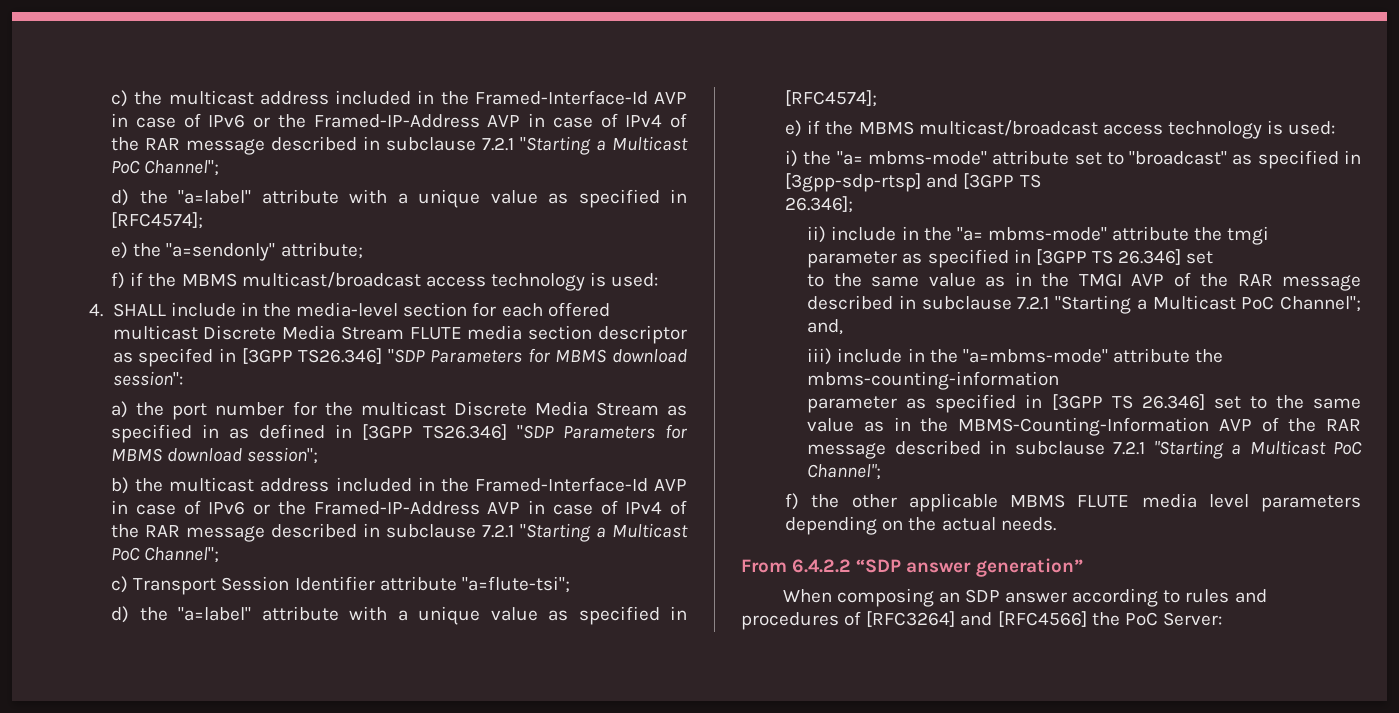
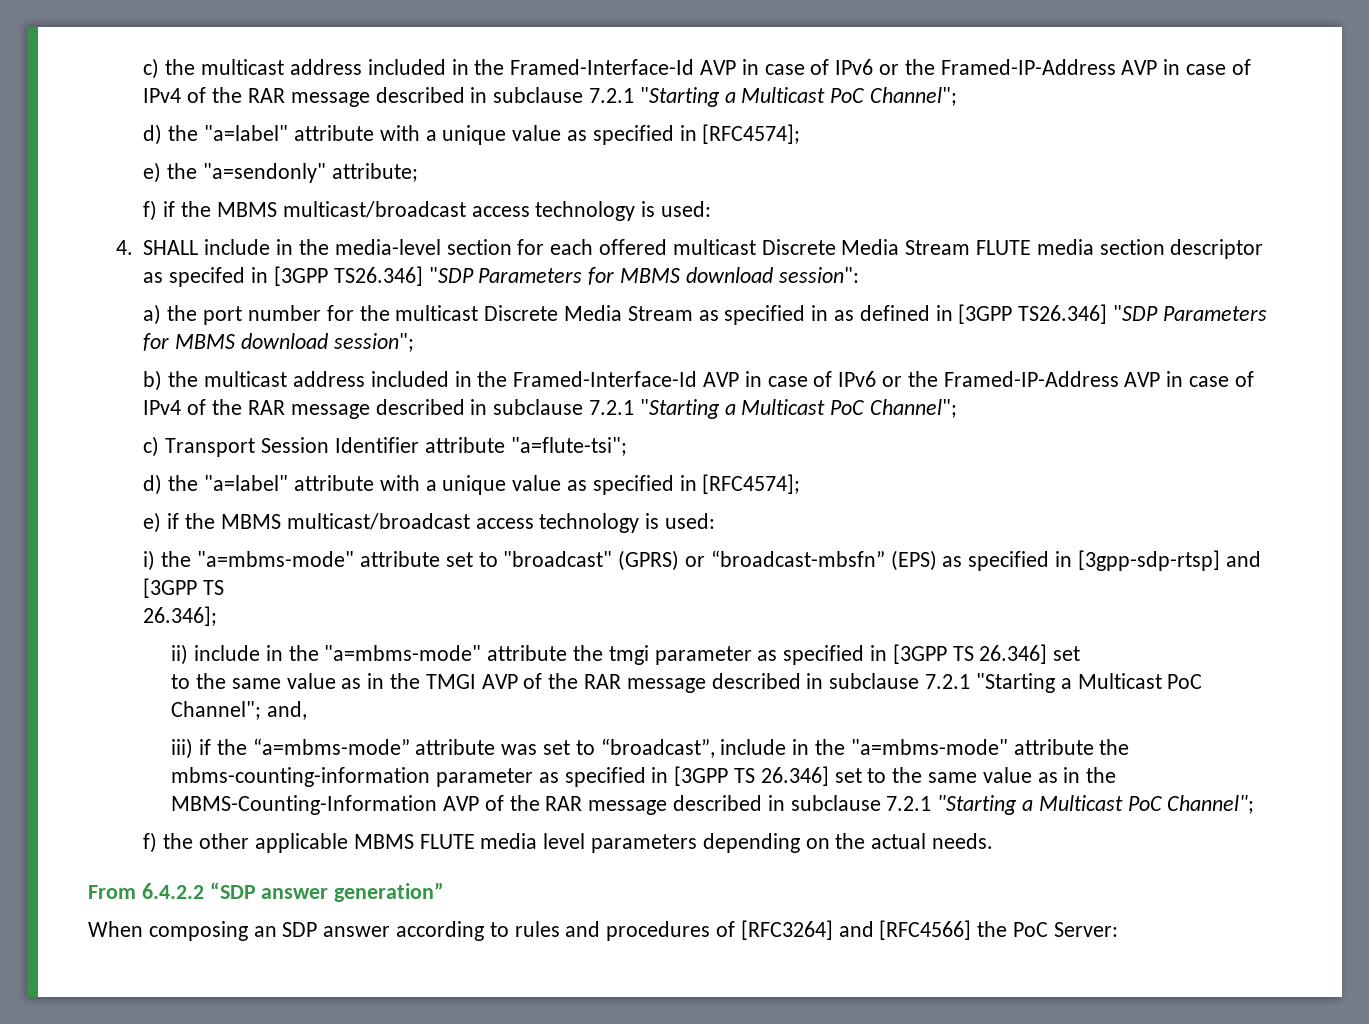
[836,151,988,165] "a= mbms-mode" -> [197,551,355,567] "a=mbms-mode"
(1228, 158) none -> [618,550,937,571] (GPRS) or “broadcast-mbsfn” (EPS)
[956,227,1107,241] "a= mbms-mode" -> [324,645,482,661] "a=mbms-mode"
(833, 356) none -> [199,738,715,758] if the “a=mbms-mode” attribute was set to “broadcast”,
(1060, 380) // -> (431, 777) none

